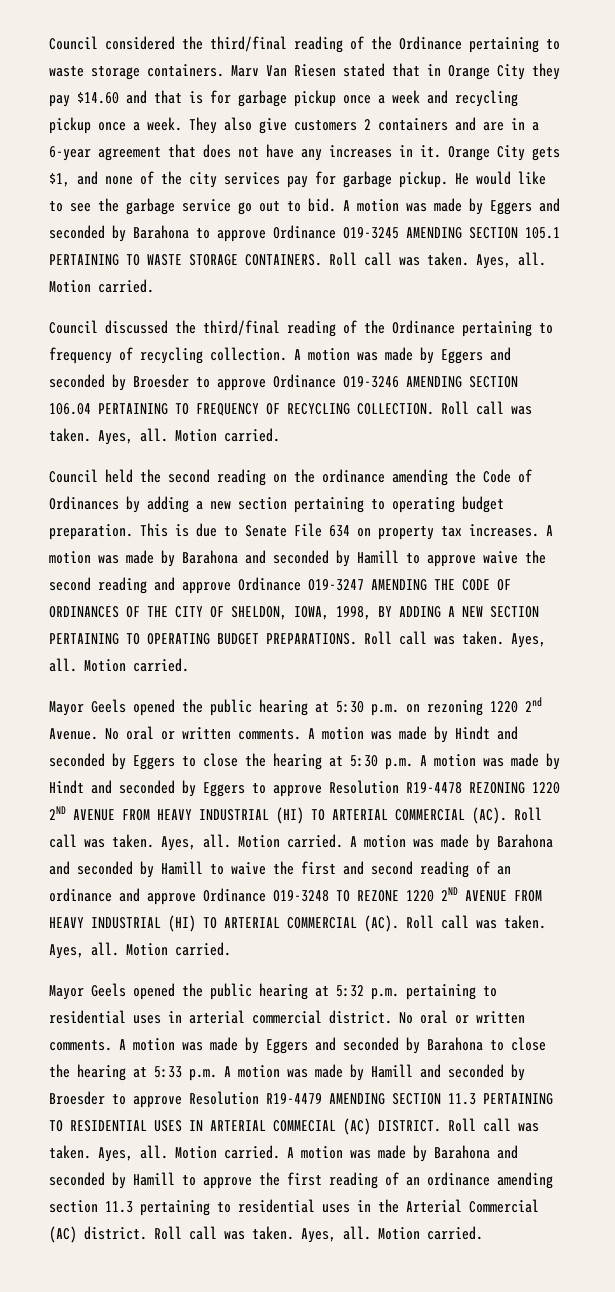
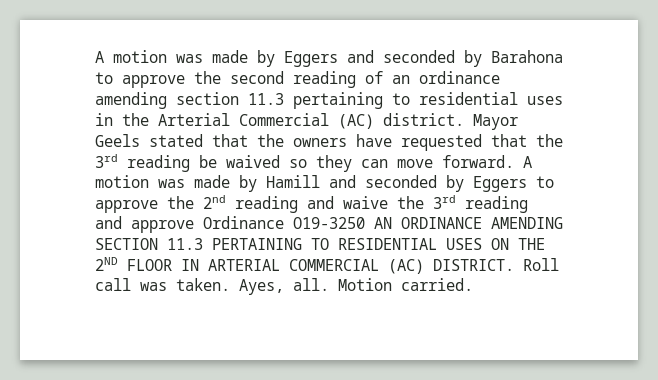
[49,36,560,53] [49,63,560,80] [49,90,518,107] [49,117,539,134] [49,144,560,161] [49,171,546,188] [49,198,336,215] Council considered the third/final reading of the Ordinance pertaining to waste storage containers. Marv Van Riesen stated that in Orange City they pay $14.60 and that is for garbage pickup once a week and recycling pickup once a week. They also give customers 2 containers and are in a 6-year agreement that does not have any increases in it. Orange City gets $1, and none of the city services pay for garbage pickup. He would like to see the garbage service go out to bid. -> (95, 57) none
[273,225,560,239] [49,252,546,269] [49,279,154,293] [49,320,553,337] [49,347,511,364] [49,374,518,391] [49,401,532,416] [49,428,280,445] [49,469,532,486] [49,496,504,513] [49,523,553,540] [49,550,546,567] [49,577,511,594] [49,606,539,620] [49,631,546,648] [49,658,189,672] [49,697,542,716] [49,726,518,743] [49,753,560,770] [49,780,560,797] [49,806,542,824] [49,834,553,851] [49,861,511,878] [49,887,542,905] [49,915,546,932] [49,942,231,959] [49,983,497,1000] [49,1010,525,1024] [49,1037,546,1054] [49,1064,525,1081] [49,1091,553,1108] [49,1118,539,1135] [49,1145,518,1162] [49,1172,322,1189] Ordinance O19-3245 AMENDING SECTION 105.1 PERTAINING TO WASTE STORAGE CONTAINERS. Roll call was taken. Ayes, all. Motion carried. // Council discussed the third/final reading of the Ordinance pertaining to frequency of recycling collection. A motion was made by Eggers and seconded by Broesder to approve Ordinance O19-3246 AMENDING SECTION 106.04 PERTAINING TO FREQUENCY OF RECYCLING COLLECTION. Roll call was taken. Ayes, all. Motion carried. // Council held the second reading on the ordinance amending the Code of Ordinances by adding a new section pertaining to operating budget preparation. This is due to Senate File 634 on property tax increases. A motion was made by Barahona and seconded by Hamill to approve waive the second reading and approve Ordinance O19-3247 AMENDING THE CODE OF ORDINANCES OF THE CITY OF SHELDON, IOWA, 1998, BY ADDING A NEW SECTION PERTAINING TO OPERATING BUDGET PREPARATIONS. Roll call was taken. Ayes, all. Motion carried. // Mayor Geels opened the public hearing at 5:30 p.m. on rezoning 1220 2nd Avenue. No oral or written comments. A motion was made by Hindt and seconded by Eggers to close the hearing at 5:30 p.m. A motion was made by Hindt and seconded by Eggers to approve Resolution R19-4478 REZONING 1220 2ND AVENUE FROM HEAVY INDUSTRIAL (HI) TO ARTERIAL COMMERCIAL (AC). Roll call was taken. Ayes, all. Motion carried. A motion was made by Barahona and seconded by Hamill to waive the first and second reading of an ordinance and approve Ordinance O19-3248 TO REZONE 1220 2ND AVENUE FROM HEAVY INDUSTRIAL (HI) TO ARTERIAL COMMERCIAL (AC). Roll call was taken. Ayes, all. Motion carried. // Mayor Geels opened the public hearing at 5:32 p.m. pertaining to residential uses in arterial commercial district. No oral or written comments. A motion was made by Eggers and seconded by Barahona to close the hearing at 5:33 p.m. A motion was made by Hamill and seconded by Broesder to approve Resolution R19-4479 AMENDING SECTION 11.3 PERTAINING TO RESIDENTIAL USES IN ARTERIAL COMMECIAL (AC) DISTRICT. Roll call was taken. Ayes, all. Motion carried. A motion was made by Barahona and seconded by Hamill to approve the first -> [194,71,284,84] the second
(147, 1233) none -> [473,114,518,130] [95,134,563,151] [95,154,532,172] [95,175,554,192] [95,195,528,213] [95,216,563,233] [95,238,545,250] [95,257,514,274] Mayor Geels stated that the owners have requested that the 3rd reading be waived so they can move forward. A motion was made by Hamill and seconded by Eggers to approve the 2nd reading and waive the 3rd reading and approve Ordinance O19-3250 AN ORDINANCE AMENDING SECTION 11.3 PERTAINING TO RESIDENTIAL USES ON THE 2ND FLOOR IN ARTERIAL COMMERCIAL (AC) DISTRICT.

